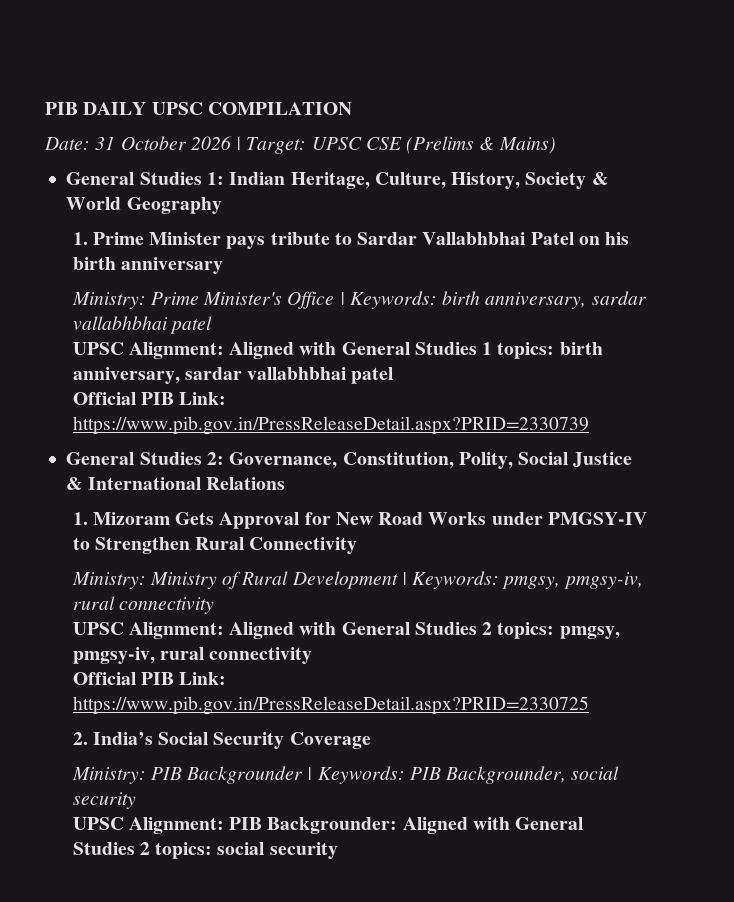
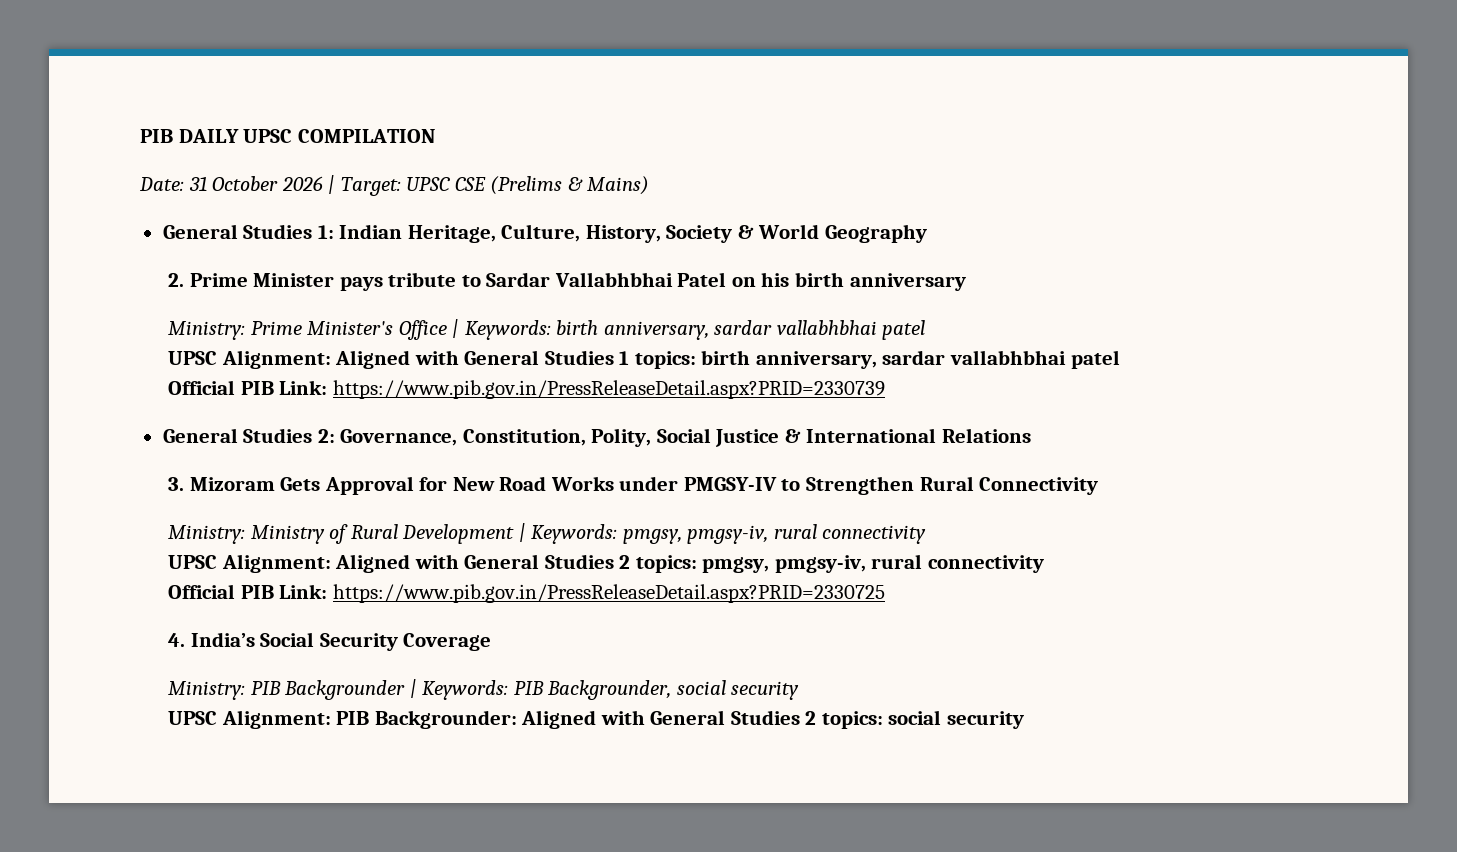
[72,232,88,245] 1. -> [168,273,185,287] 2.
[72,512,88,525] 1. -> [168,477,185,491] 3.
[72,732,88,745] 2. -> [168,633,186,647] 4.

